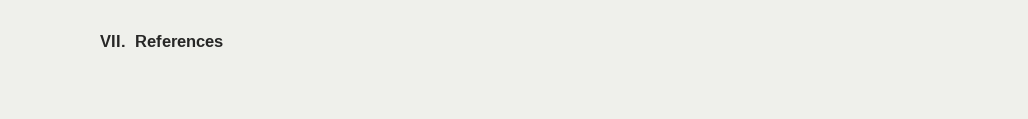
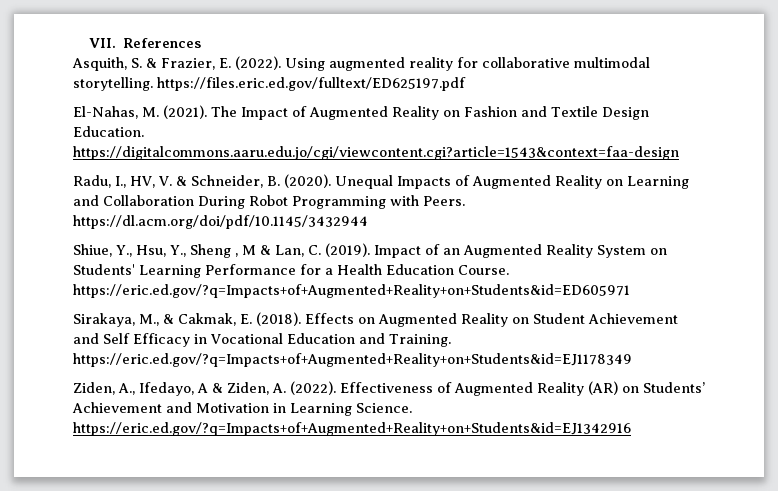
(223, 41) none -> [72,56,650,71] [73,77,466,91] [73,105,649,120] [73,126,144,137] [73,146,679,160] [73,174,689,189] [73,195,465,209] [73,215,368,229] [73,243,667,258] [73,264,509,278] [73,284,630,298] [73,312,678,327] [73,333,451,347] [73,353,632,367] [73,381,705,396] [72,402,412,416] [73,422,631,436] // Asquith, S. & Frazier, E. (2022). Using augmented reality for collaborative multimodal storytelling. https://files.eric.ed.gov/fulltext/ED625197.pdf // El-Nahas, M. (2021). The Impact of Augmented Reality on Fashion and Textile Design Education. https://digitalcommons.aaru.edu.jo/cgi/viewcontent.cgi?article=1543&context=faa-design // Radu, I., HV, V. & Schneider, B. (2020). Unequal Impacts of Augmented Reality on Learning and Collaboration During Robot Programming with Peers. https://dl.acm.org/doi/pdf/10.1145/3432944 // Shiue, Y., Hsu, Y., Sheng , M & Lan, C. (2019). Impact of an Augmented Reality System on Students' Learning Performance for a Health Education Course. https://eric.ed.gov/?q=Impacts+of+Augmented+Reality+on+Students&id=ED605971 // Sirakaya, M., & Cakmak, E. (2018). Effects on Augmented Reality on Student Achievement and Self Efficacy in Vocational Education and Training. https://eric.ed.gov/?q=Impacts+of+Augmented+Reality+on+Students&id=EJ1178349 // Ziden, A., Ifedayo, A & Ziden, A. (2022). Effectiveness of Augmented Reality (AR) on Students’ Achievement and Motivation in Learning Science. https://eric.ed.gov/?q=Impacts+of+Augmented+Reality+on+Students&id=EJ1342916

